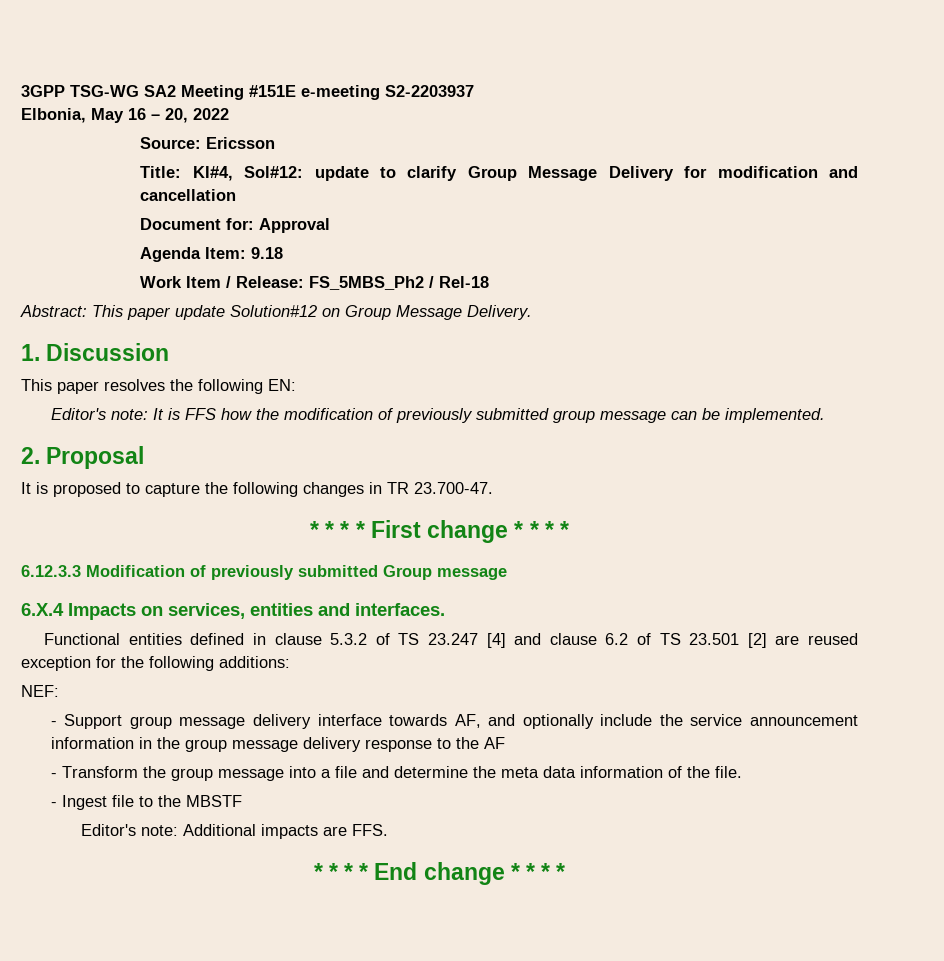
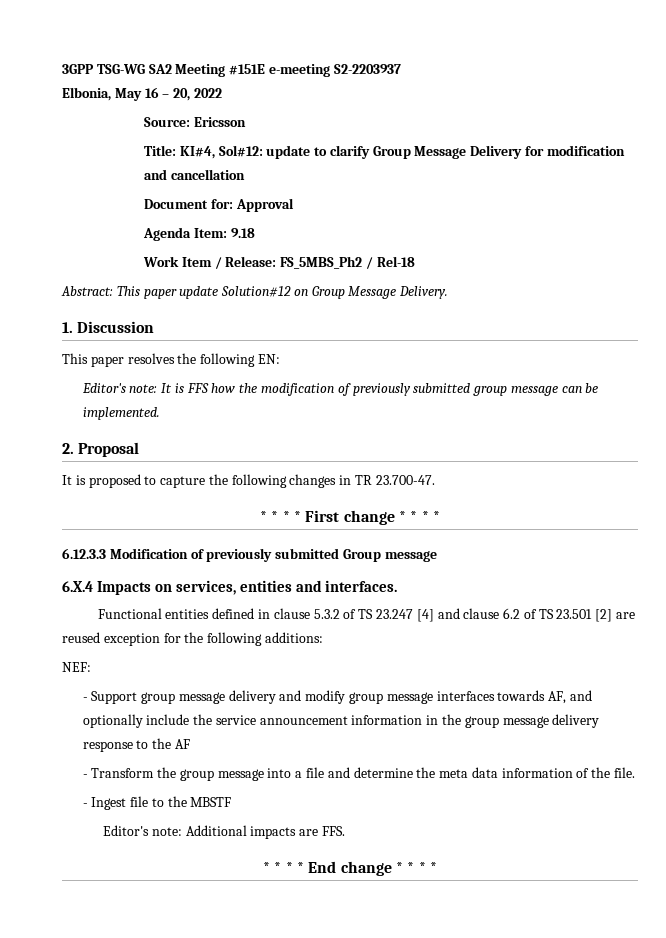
[317,714,382,726] interface -> [279,690,495,704] and modify group message interfaces

